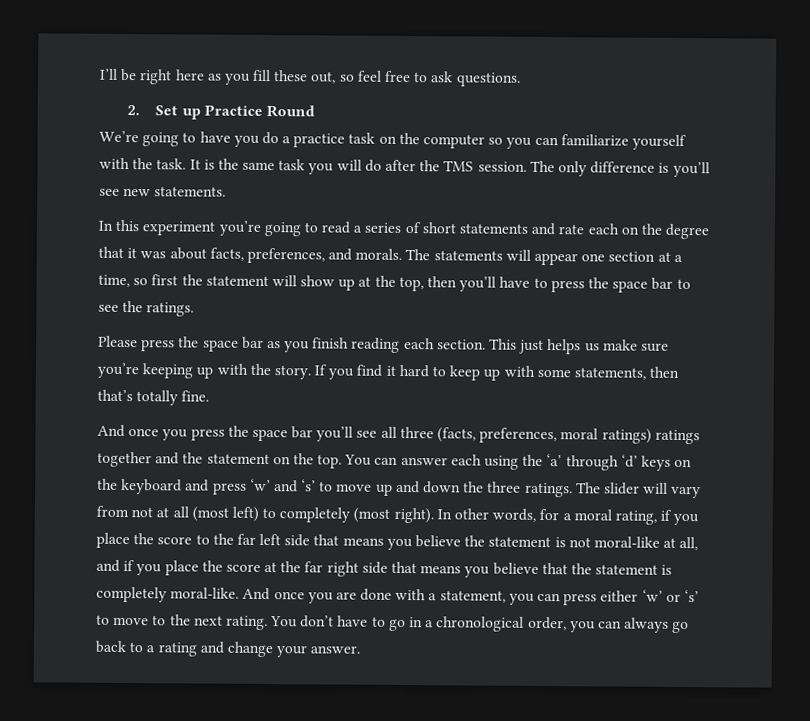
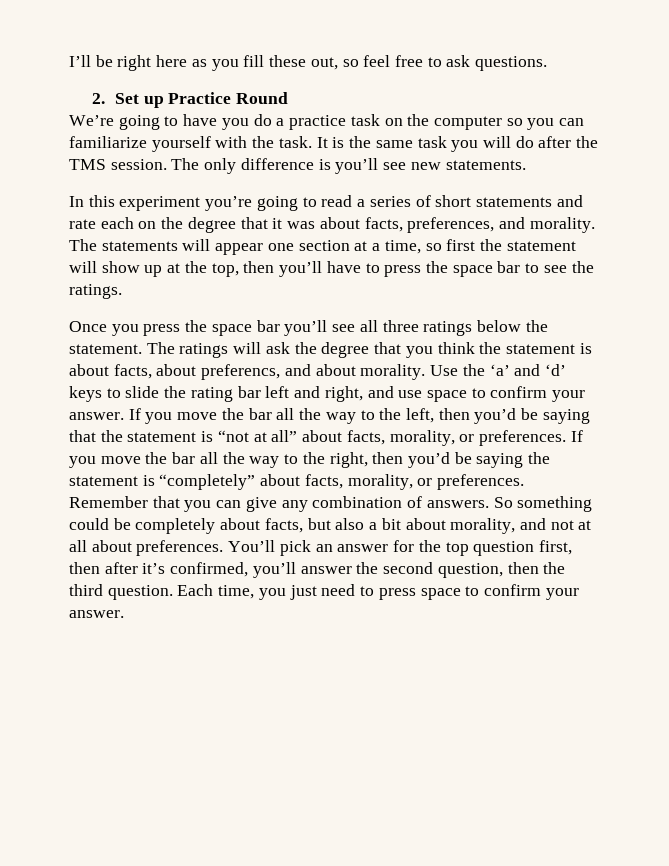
[355,248,403,260] morals. -> [529,217,595,233] morality.
[98,335,669,355] [97,362,680,381] [97,389,210,406] [97,424,160,437] Please press the space bar as you finish reading each section. This just helps us make sure you’re keeping up with the story. If you find it hard to keep up with some statements, then that’s totally fine. // And once -> [69,321,107,332] Once
[437,427,700,445] [97,451,693,471] [97,478,702,499] [96,505,700,526] [96,532,699,551] [96,559,673,578] [96,586,699,606] [96,614,690,634] [95,640,273,658] (facts, preferences, moral ratings) ratings together and the statement on the top. You can answer each using the ‘a’ through ‘d’ keys on the keyboard and press ‘w’ and ‘s’ to move up and down the three ratings. The slider will vary from not at all (most left) to completely (most right). In other words, for a moral rating, if you place the score to the far left side that means you believe the statement is not moral-like at all, and if you place the score at the far right side that means you believe that the statement is completely moral-like. And once you are done with a statement, you can press either ‘w’ or ‘s’ to move to the next rating. You don’t have to go in a chronological order, you can always go back to a rating and change -> [423,320,548,336] [69,342,592,358] [69,364,566,380] [69,386,586,402] [69,408,590,424] [69,430,583,446] [69,452,551,468] [69,474,525,490] [69,496,593,512] [69,518,592,534] [69,540,572,556] [69,562,566,578] [69,584,541,600] ratings below the statement. The ratings will ask the degree that you think the statement is about facts, about preferencs, and about morality. Use the ‘a’ and ‘d’ keys to slide the rating bar left and right, and use space to confirm your answer. If you move the bar all the way to the left, then you’d be saying that the statement is “not at all” about facts, morality, or preferences. If you move the bar all the way to the right, then you’d be saying the statement is “completely” about facts, morality, or preferences. Remember that you can give any combination of answers. So something could be completely about facts, but also a bit about morality, and not at all about preferences. You’ll pick an answer for the top question first, then after it’s confirmed, you’ll answer the second question, then the third question. Each time, you just need to press space to confirm

